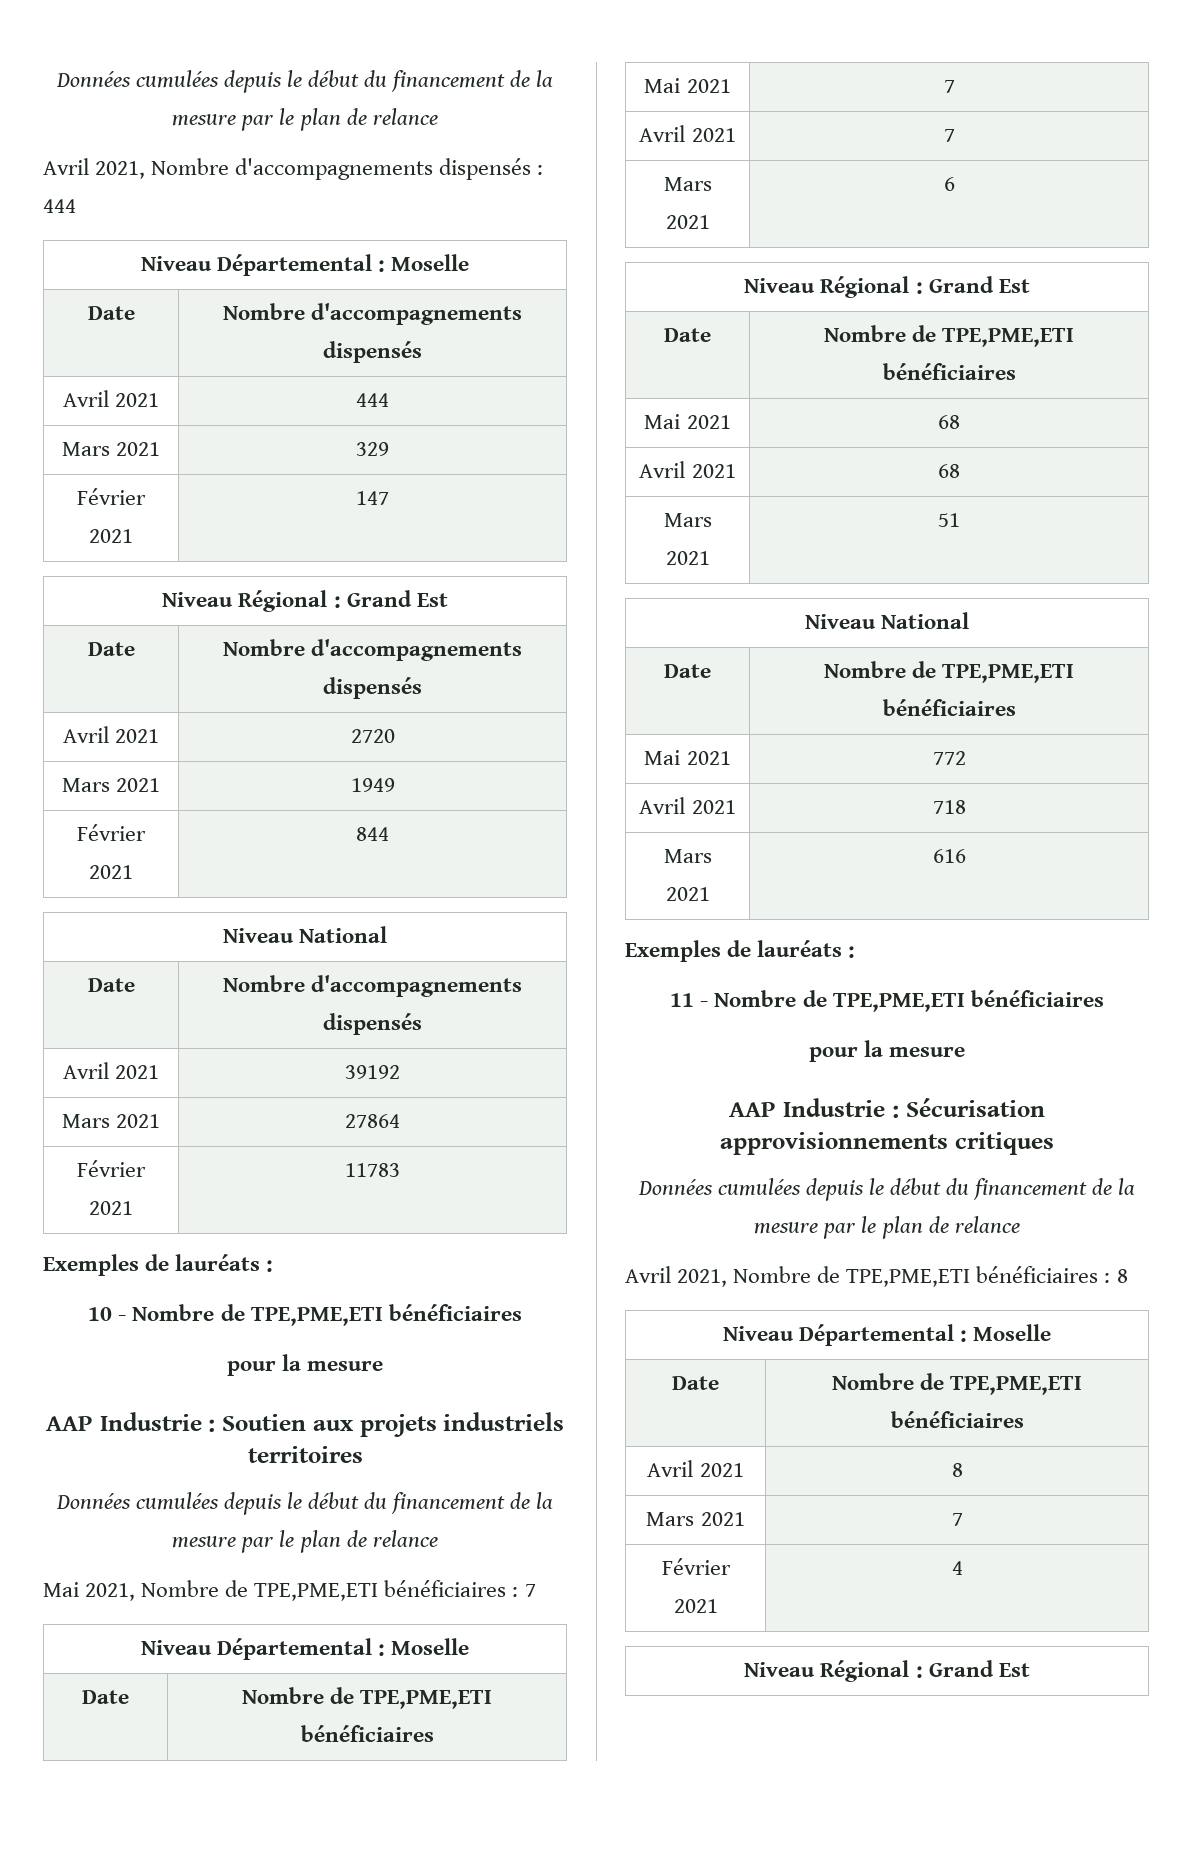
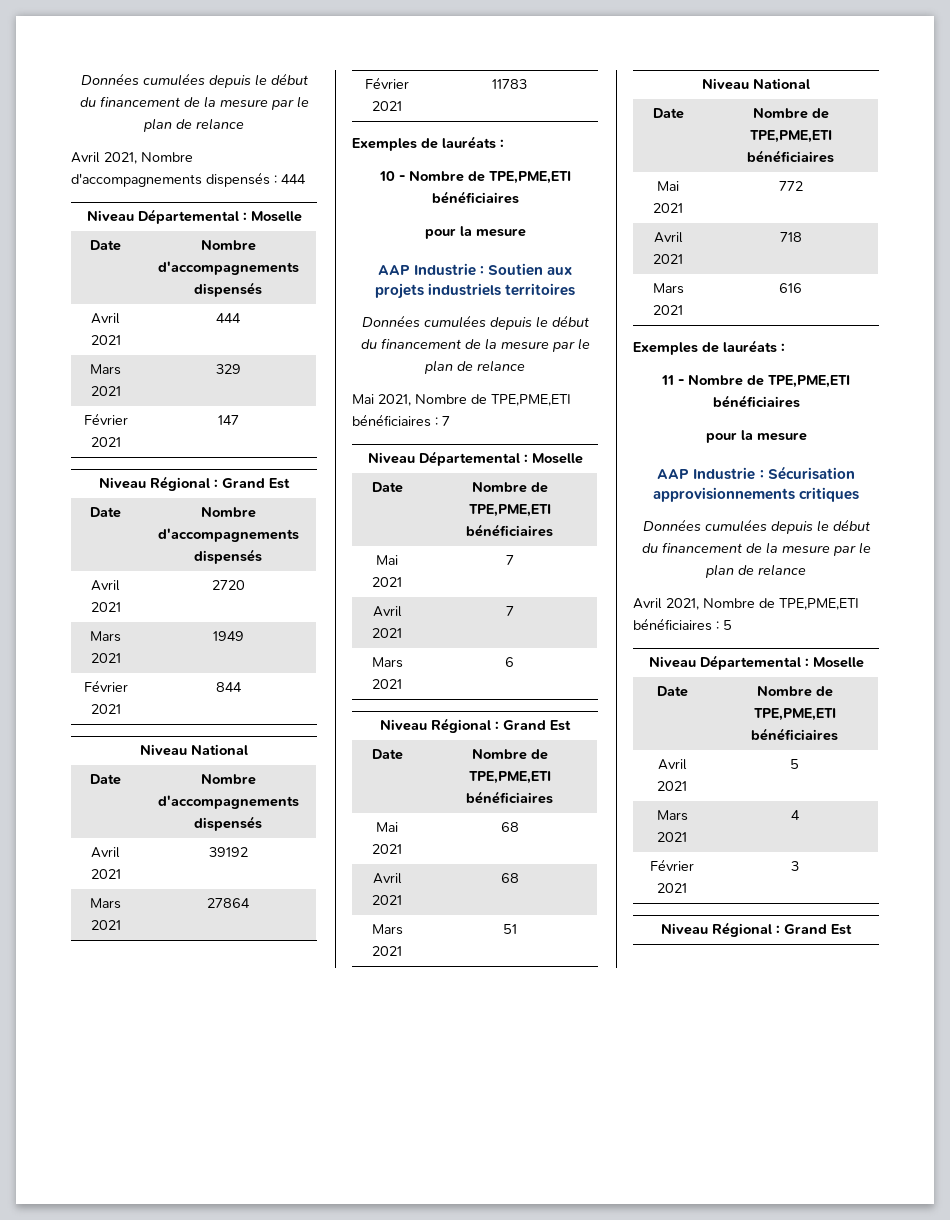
[1116,1269,1128,1283] 8 -> [723,620,732,630] 5
[951,1463,963,1477] [646,1512,745,1526] [951,1513,963,1526] [661,1558,731,1575] [673,1599,718,1613] [951,1561,963,1575] 8 // Mars 2021 | 7 // Février 2021 | 4 -> [790,759,799,769] [656,810,688,821] [657,832,687,842] [790,810,800,820] [650,859,694,871] [657,883,687,893] [790,861,799,871] 5 // Mars 2021 | 4 // Février 2021 | 3

